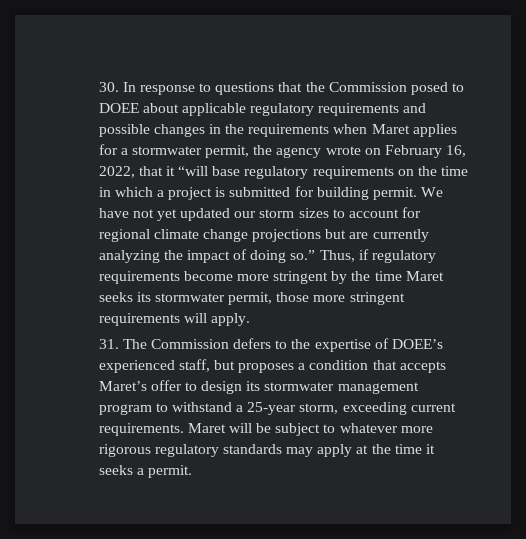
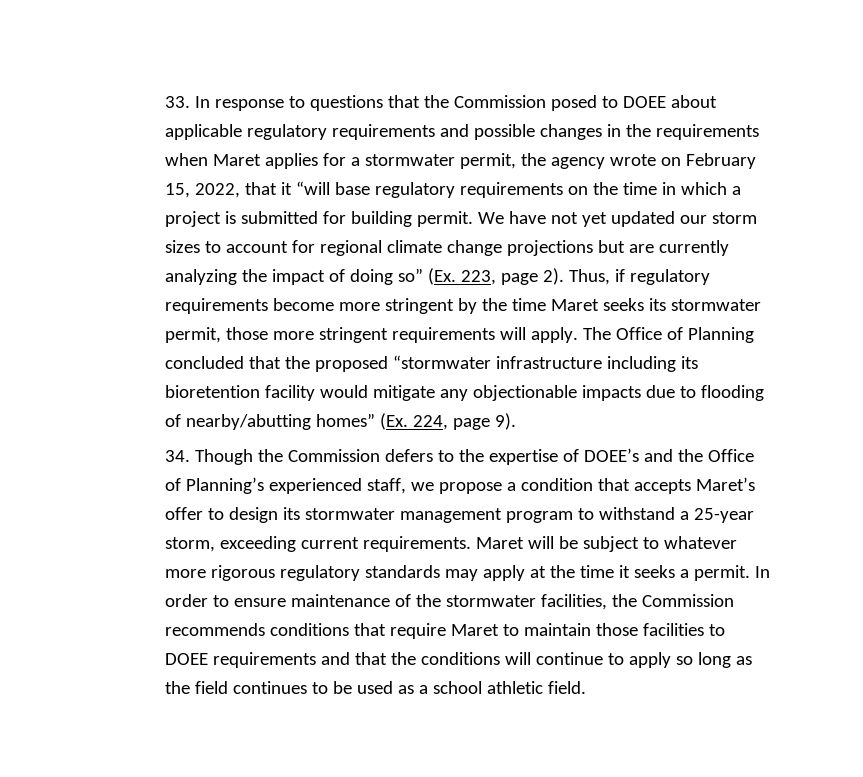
[98,82,119,92] 30. -> [165,96,191,108] 33.
[446,145,467,157] 16, -> [165,183,191,198] 15,
[290,250,316,260] so.” -> [397,268,564,285] so” (Ex. 223, page 2).
[98,339,147,349] // 31. The -> [582,327,754,343] [165,355,698,372] [165,385,764,401] [165,413,516,430] [165,449,284,465] The Office of Planning concluded that the proposed “stormwater infrastructure including its bioretention facility would mitigate any objectionable impacts due to flooding of nearby/abutting homes” (Ex. 224, page 9). // 34. Though the
[98,359,295,373] experienced staff, but proposes -> [643,449,754,462] [165,477,502,494] and the Office of Planning’s experienced staff, we propose
(192, 471) none -> [754,566,770,578] [165,594,734,610] [165,623,725,639] [165,652,752,668] [165,681,586,694] In order to ensure maintenance of the stormwater facilities, the Commission recommends conditions that require Maret to maintain those facilities to DOEE requirements and that the conditions will continue to apply so long as the field continues to be used as a school athletic field.

